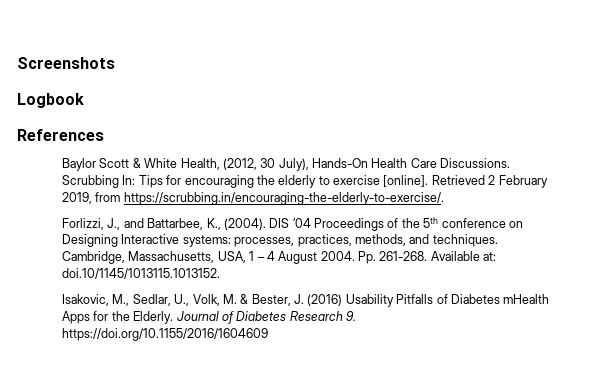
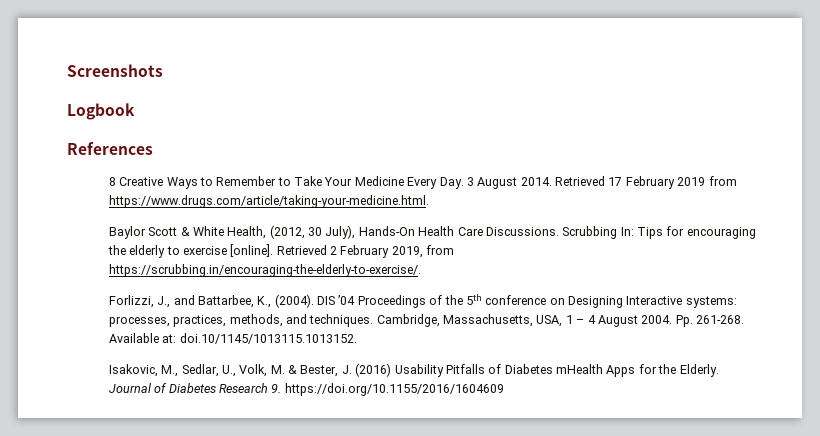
(104, 135) none -> [108,176,737,189] [108,195,429,208] // 8 Creative Ways to Remember to Take Your Medicine Every Day. 3 August 2014. Retrieved 17 February 2019 from https://www.drugs.com/article/taking-your-medicine.html.

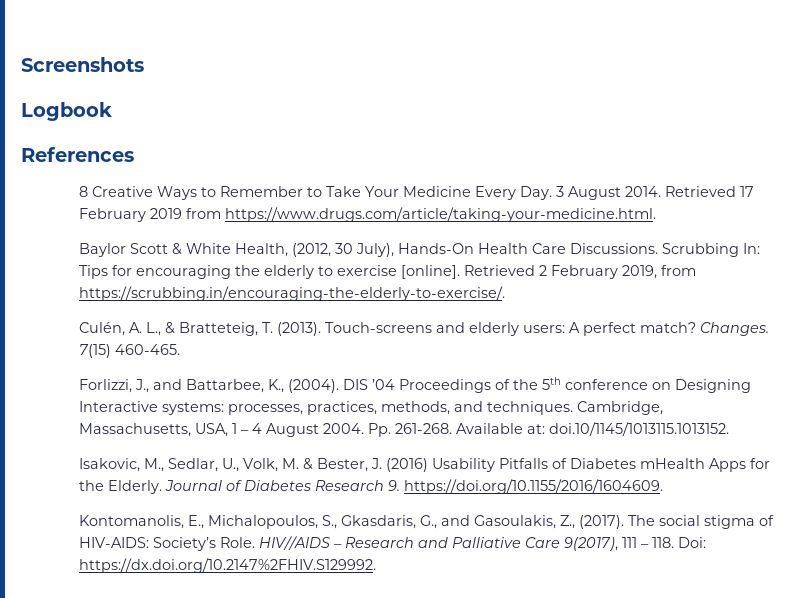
(421, 270) none -> [78,322,769,336] [78,344,180,358] // Culén, A. L., & Bratteteig, T. (2013). Touch-screens and elderly users: A perfect match? Changes. 7(15) 460-465.
[284,383,504,396] https://doi.org/10.1155/2016/1604609 -> [403,479,663,494] [78,515,774,529] [78,536,706,551] [78,558,376,573] https://doi.org/10.1155/2016/1604609. // Kontomanolis, E., Michalopoulos, S., Gkasdaris, G., and Gasoulakis, Z., (2017). The social stigma of HIV-AIDS: Society’s Role. HIV//AIDS – Research and Palliative Care 9(2017), 111 – 118. Doi: https://dx.doi.org/10.2147%2FHIV.S129992.

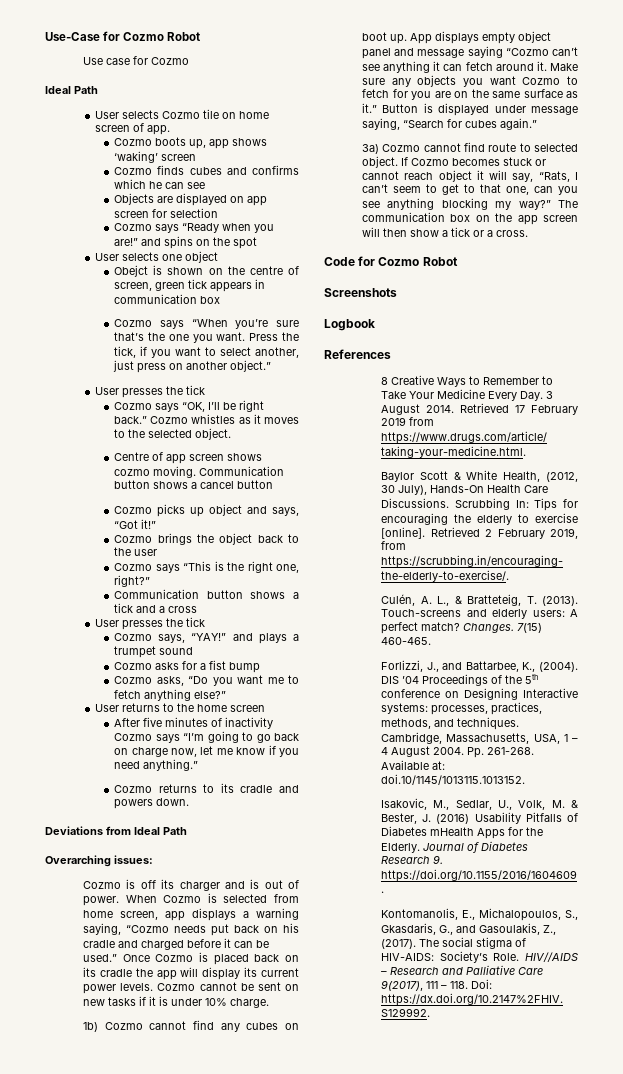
(21, 64) none -> [45,31,201,41] [83,56,190,65] [45,86,98,94] [95,109,270,119] [95,123,171,135] [114,137,268,149] [114,151,197,163] [114,165,299,175] [114,179,206,189] [114,193,268,206] [114,208,219,218] [114,223,275,233] [114,236,258,249] [95,251,219,263] [114,265,299,277] [114,279,266,292] [114,294,221,304] [114,319,299,329] [114,332,299,343] [114,346,299,358] [113,360,272,373] [95,385,206,398] [114,400,265,412] [114,414,299,424] [114,428,232,440] [114,452,263,464] [114,466,285,478] [114,480,274,489] [114,504,299,517] [114,519,157,529] [114,533,299,545] [114,547,158,556] [114,561,299,573] [114,575,151,587] [114,589,299,599] [114,603,198,613] [95,617,206,630] [114,633,299,644] [114,646,194,658] [114,660,261,673] [114,675,299,686] [114,689,227,701] [95,703,266,712] [114,717,274,729] [114,731,299,743] [114,745,299,757] [114,759,199,771] [114,783,299,793] [114,798,190,809] [45,826,187,835] [45,855,153,867] [83,879,299,891] [83,893,299,906] [83,908,299,921] [83,923,299,936] [83,938,270,950] [83,952,299,965] [83,967,299,980] [83,982,299,994] [83,996,270,1008] [83,1020,299,1032] [362,31,552,44] [362,46,578,59] [362,61,578,73] [362,75,578,87] [362,89,578,100] [362,103,578,116] [362,118,538,130] [362,142,578,154] [362,156,547,168] [362,170,578,182] [362,184,578,195] [362,198,578,210] [362,212,578,225] [362,227,529,237] [324,256,458,266] Use-Case for Cozmo Robot // Use case for Cozmo // Ideal Path // User selects Cozmo tile on home screen of app. // Cozmo boots up, app shows ‘waking’ screen // Cozmo finds cubes and confirms which he can see // Objects are displayed on app screen for selection // Cozmo says “Ready when you are!” and spins on the spot // User selects one object // Obejct is shown on the centre of screen, green tick appears in communication box // Cozmo says “When you’re sure that’s the one you want. Press the tick, if you want to select another, just press on another object.” // User presses the tick // Cozmo says “OK, I’ll be right back.” Cozmo whistles as it moves to the selected object. // Centre of app screen shows cozmo moving. Communication button shows a cancel button // Cozmo picks up object and says, “Got it!” // Cozmo brings the object back to the user // Cozmo says “This is the right one, right?” // Communication button shows a tick and a cross // User presses the tick // Cozmo says, “YAY!” and plays a trumpet sound // Cozmo asks for a fist bump // Cozmo asks, “Do you want me to fetch anything else?” // User returns to the home screen // After five minutes of inactivity Cozmo says “I’m going to go back on charge now, let me know if you need anything.” // Cozmo returns to its cradle and powers down. // Deviations from Ideal Path // Overarching issues: // Cozmo is off its charger and is out of power. When Cozmo is selected from home screen, app displays a warning saying, “Cozmo needs put back on his cradle and charged before it can be used.” Once Cozmo is placed back on its cradle the app will display its current power levels. Cozmo cannot be sent on new tasks if it is under 10% charge. // 1b) Cozmo cannot find any cubes on boot up. App displays empty object panel and message saying “Cozmo can’t see anything it can fetch around it. Make sure any objects you want Cozmo to fetch for you are on the same surface as it.” Button is displayed under message saying, “Search for cubes again.” // 3a) Cozmo cannot find route to selected object. If Cozmo becomes stuck or cannot reach object it will say, “Rats, I can’t seem to get to that one, can you see anything blocking my way?” The communication box on the app screen will then show a tick or a cross. // Code for Cozmo Robot //

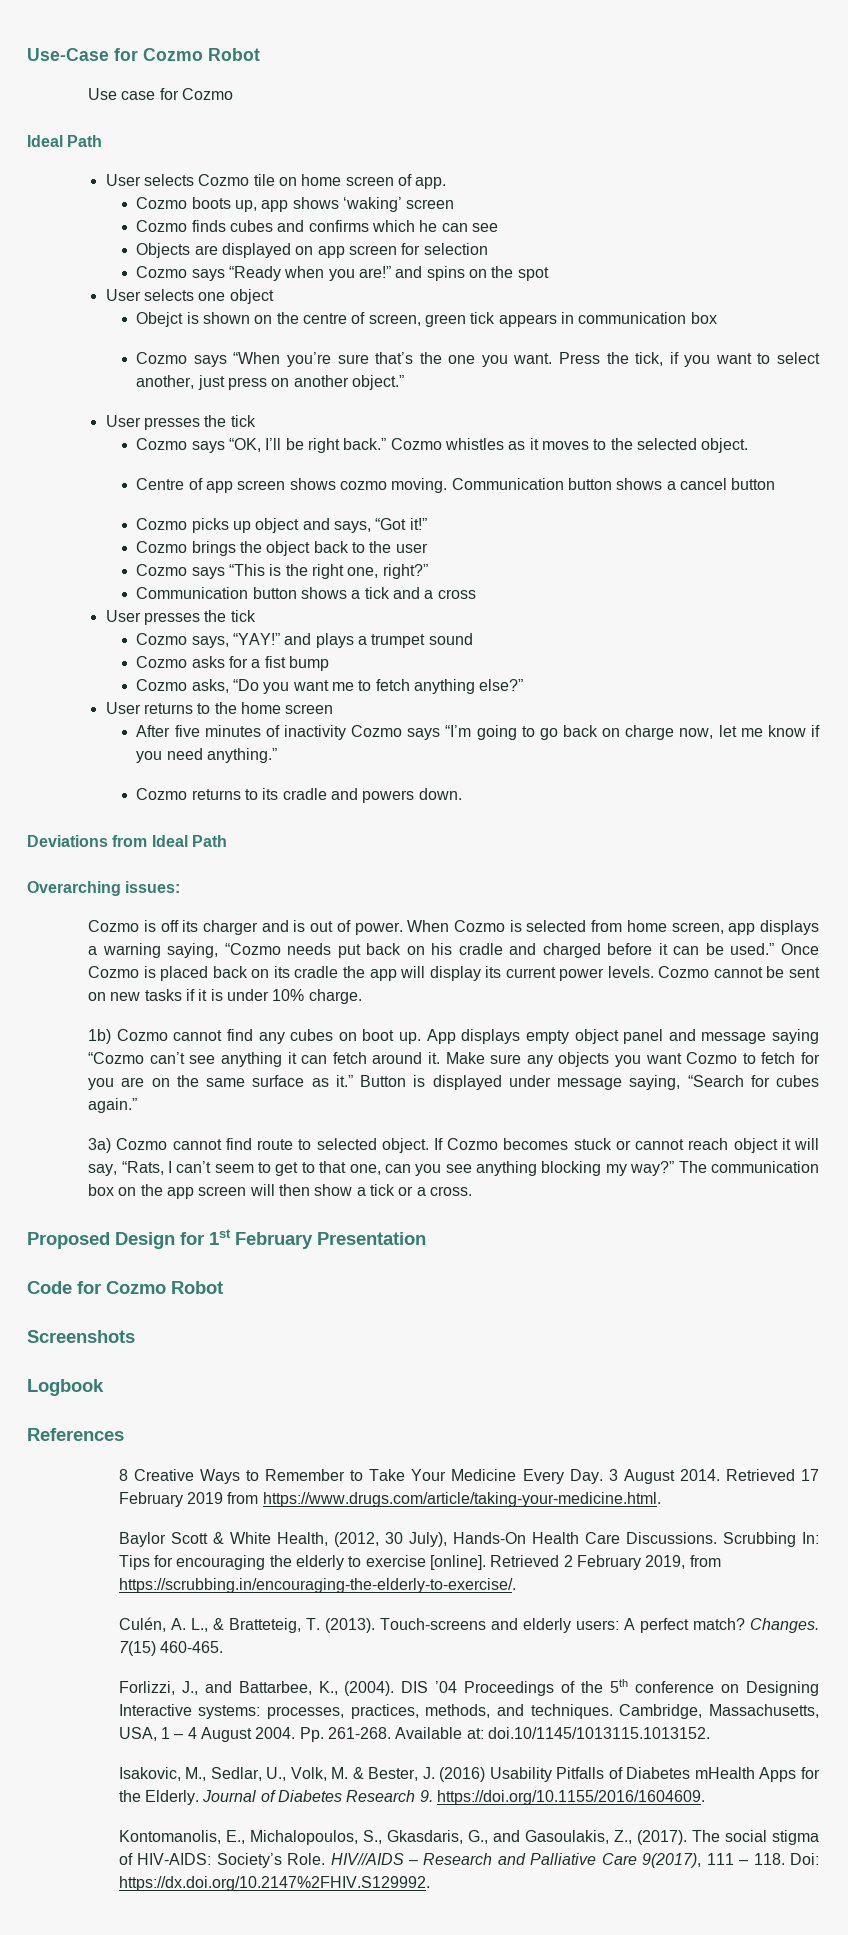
(529, 233) none -> [27,1229,426,1249] // Proposed Design for 1st February Presentation

